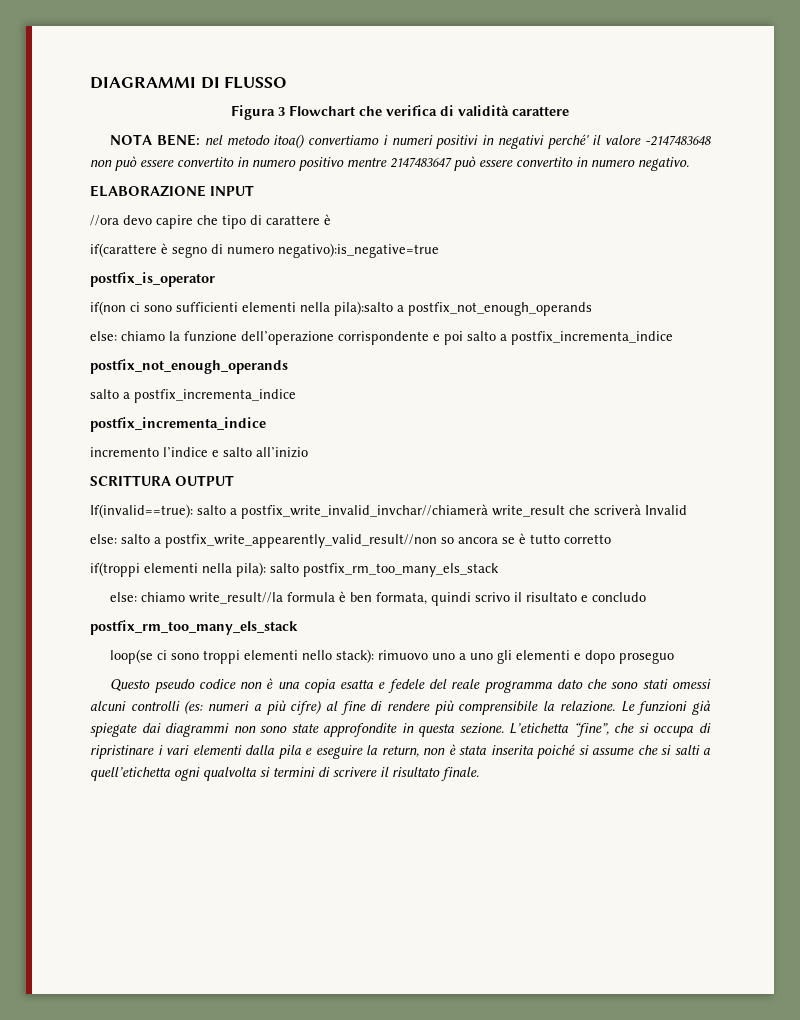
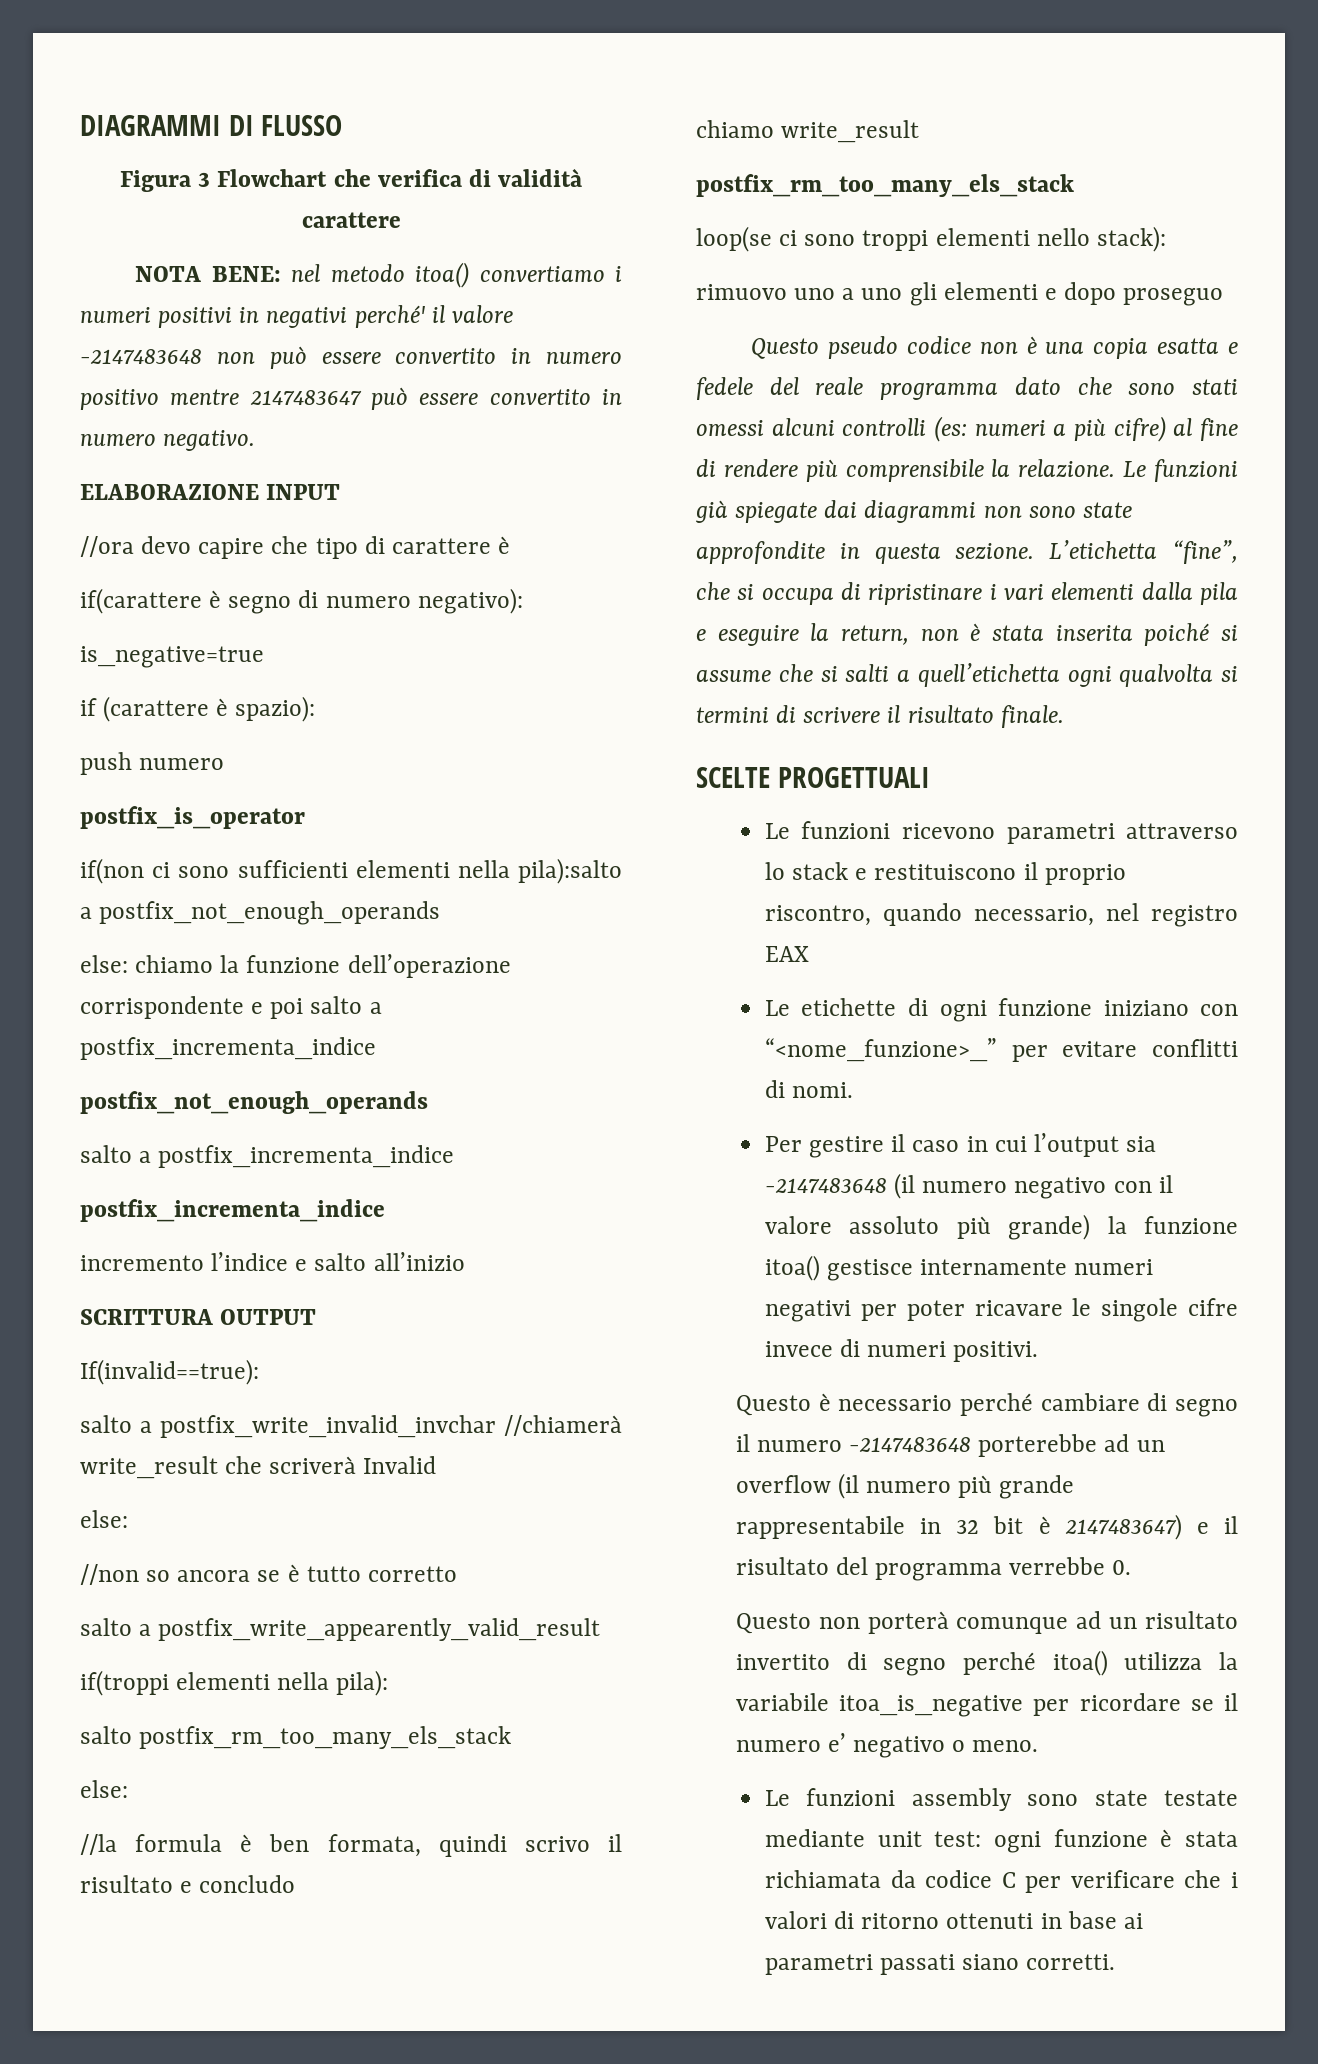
[278,243,439,258] negativo):is_negative=true -> [417,588,523,614] [80,646,264,668] [80,696,316,722] [80,752,225,775] negativo): // is_negative=true // if (carattere è spazio): // push numero
[197,504,488,519] salto a postfix_write_invalid_invchar//chiamerà -> [80,1415,623,1438] // salto a postfix_write_invalid_invchar //chiamerà
[121,534,437,548] salto a postfix_write_appearently_valid_result//non -> [80,1564,139,1585] // //non
(611, 539) none -> [80,1618,601,1641] // salto a postfix_write_appearently_valid_result
(266, 569) none -> (389, 1683) //
[141,592,284,604] chiamo write_result//la -> [80,1834,117,1855] // //la
(647, 597) none -> [696,120,920,143] // chiamo write_result
(375, 656) none -> (1166, 239) //
(479, 774) none -> [696,767,930,788] [764,821,1238,844] [764,862,1126,885] [764,903,1238,927] [764,946,809,962] [764,998,1238,1022] [764,1038,1238,1062] [764,1080,854,1098] [764,1133,1157,1158] [764,1173,1173,1199] [764,1214,1238,1240] [764,1255,1154,1281] [764,1298,1238,1322] [764,1339,1039,1362] [735,1393,1238,1417] [735,1434,1165,1457] [735,1473,1075,1499] [735,1514,1238,1540] [735,1557,1132,1581] [735,1611,1238,1634] [735,1650,1238,1676] [735,1693,1238,1717] [735,1733,1039,1758] [764,1788,1238,1811] [764,1829,1238,1853] [764,1870,1238,1893] [764,1911,1143,1929] [764,1954,1116,1975] // SCELTE PROGETTUALI // Le funzioni ricevono parametri attraverso lo stack e restituiscono il proprio riscontro, quando necessario, nel registro EAX // Le etichette di ogni funzione iniziano con “<nome_funzione>_” per evitare conflitti di nomi. // Per gestire il caso in cui l’output sia -2147483648 (il numero negativo con il valore assoluto più grande) la funzione itoa() gestisce internamente numeri negativi per poter ricavare le singole cifre invece di numeri positivi. // Questo è necessario perché cambiare di segno il numero -2147483648 porterebbe ad un overflow (il numero più grande rappresentabile in 32 bit è 2147483647) e il risultato del programma verrebbe 0. // Questo non porterà comunque ad un risultato invertito di segno perché itoa() utilizza la variabile itoa_is_negative per ricordare se il numero e’ negativo o meno. // Le funzioni assembly sono state testate mediante unit test: ogni funzione è stata richiamata da codice C per verificare che i valori di ritorno ottenuti in base ai parametri passati siano corretti.

